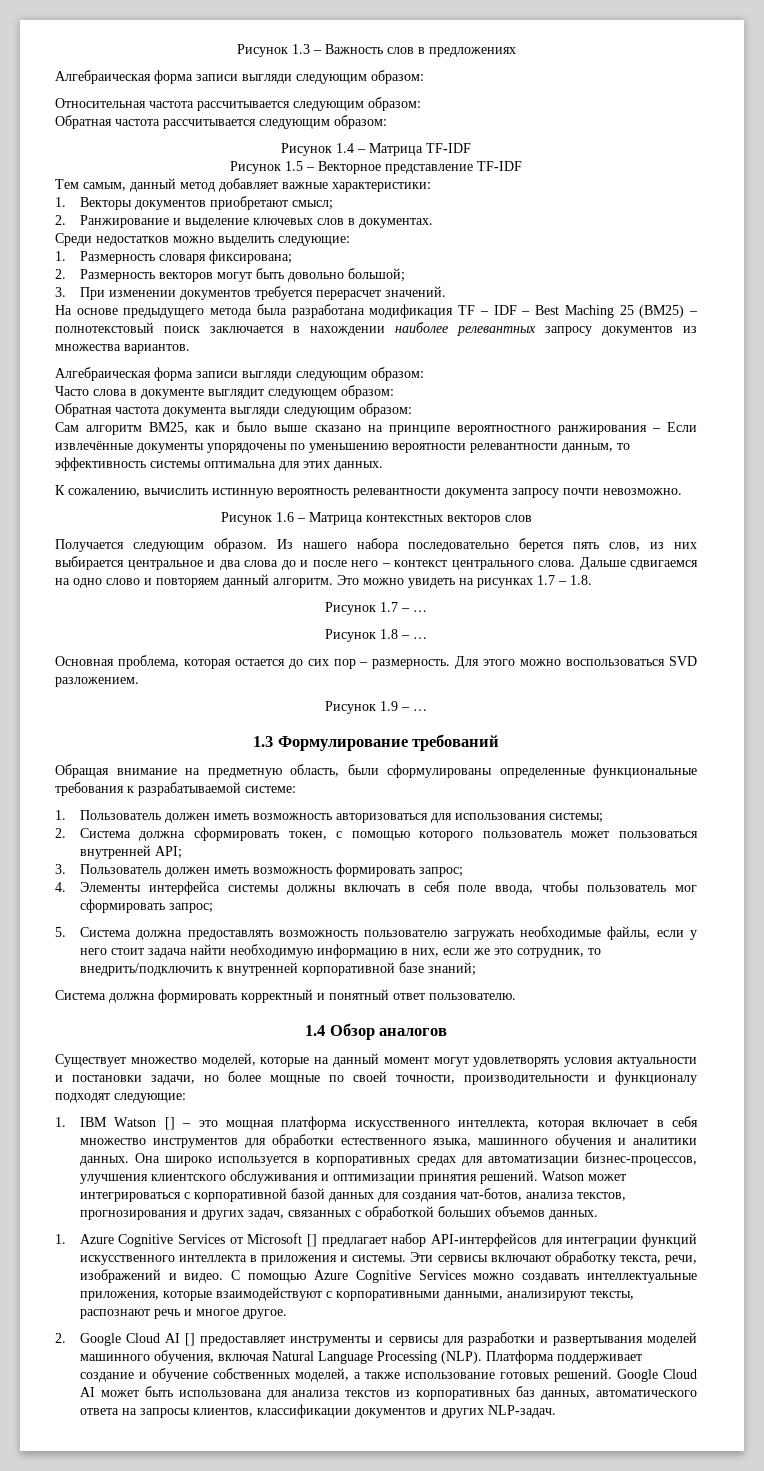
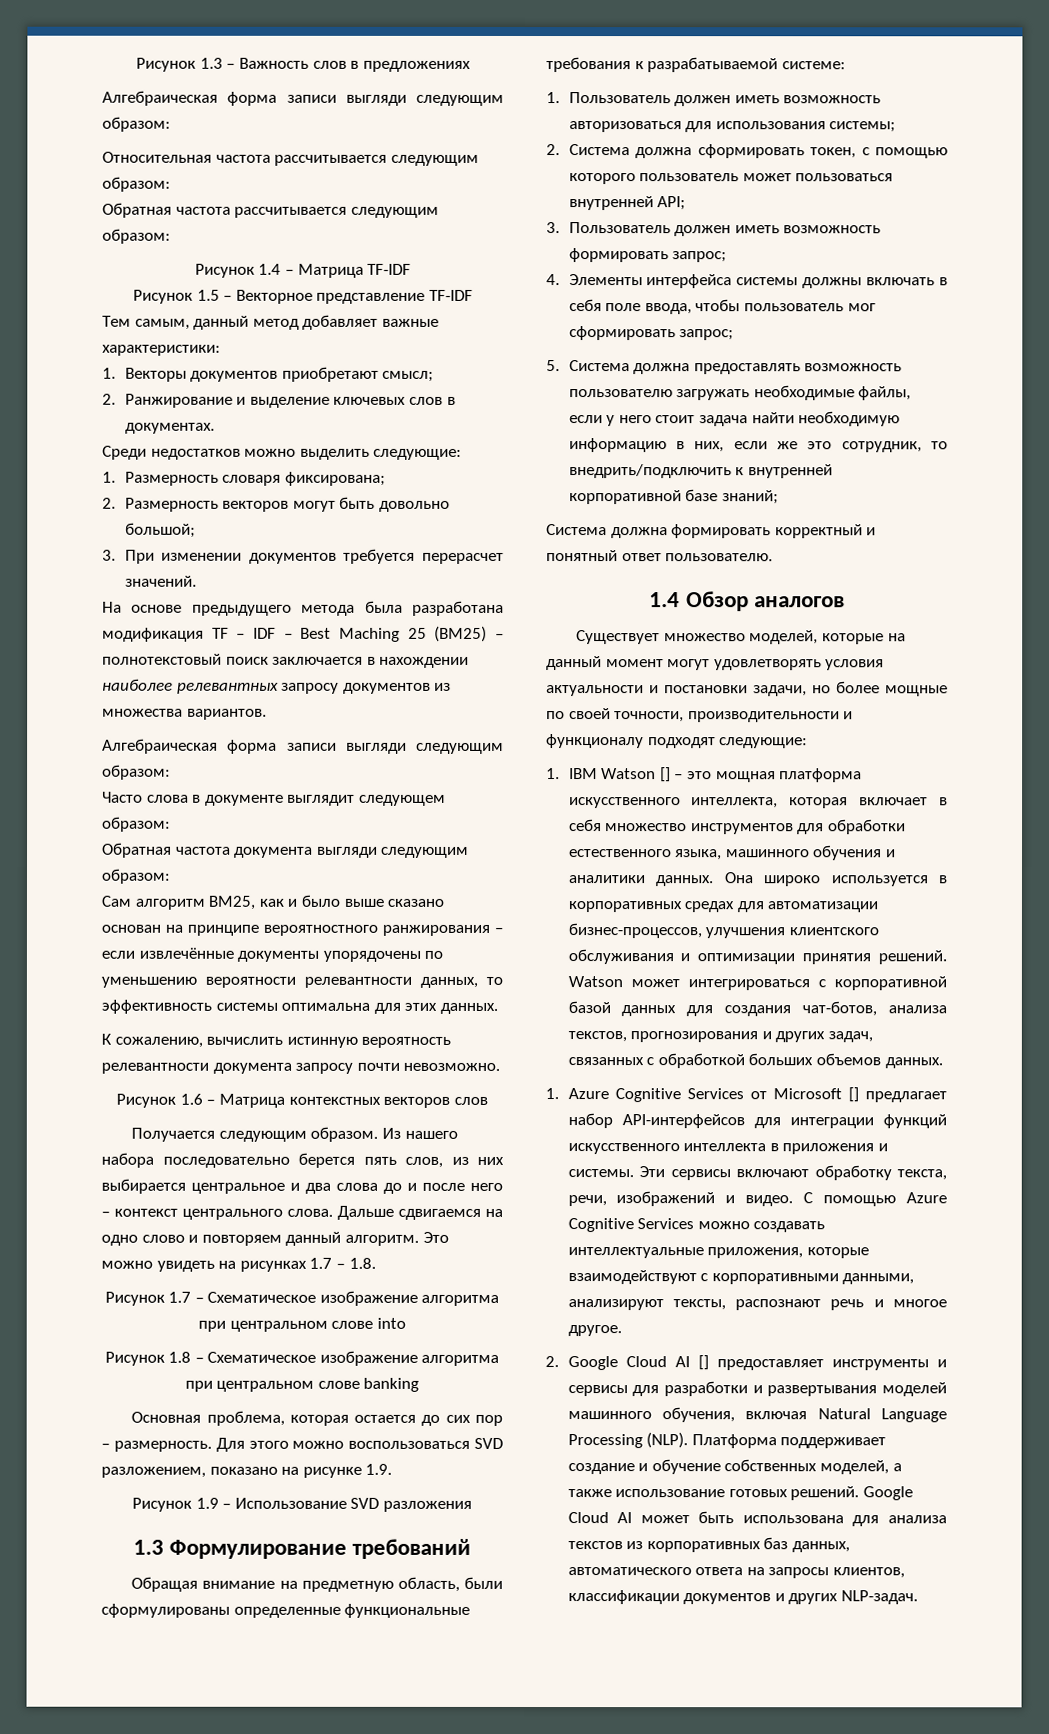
(361, 428) none -> [101,924,161,933] основан
[667,422,697,432] Если -> [101,950,135,959] если
[562,443,613,453] данным, -> [420,976,478,988] данных,
[413,610,427,612] [325,629,427,642] … // Рисунок 1.8 – … -> [207,1290,500,1306] [198,1317,406,1332] [104,1350,500,1366] [184,1377,420,1392] Схематическое изображение алгоритма при центральном слове into // Рисунок 1.8 – Схематическое изображение алгоритма при центральном слове banking
[55,677,139,687] разложением. -> [101,1463,393,1478] разложением, показано на рисунке 1.9.
[413,709,427,711] … -> [234,1497,472,1512] Использование SVD разложения

